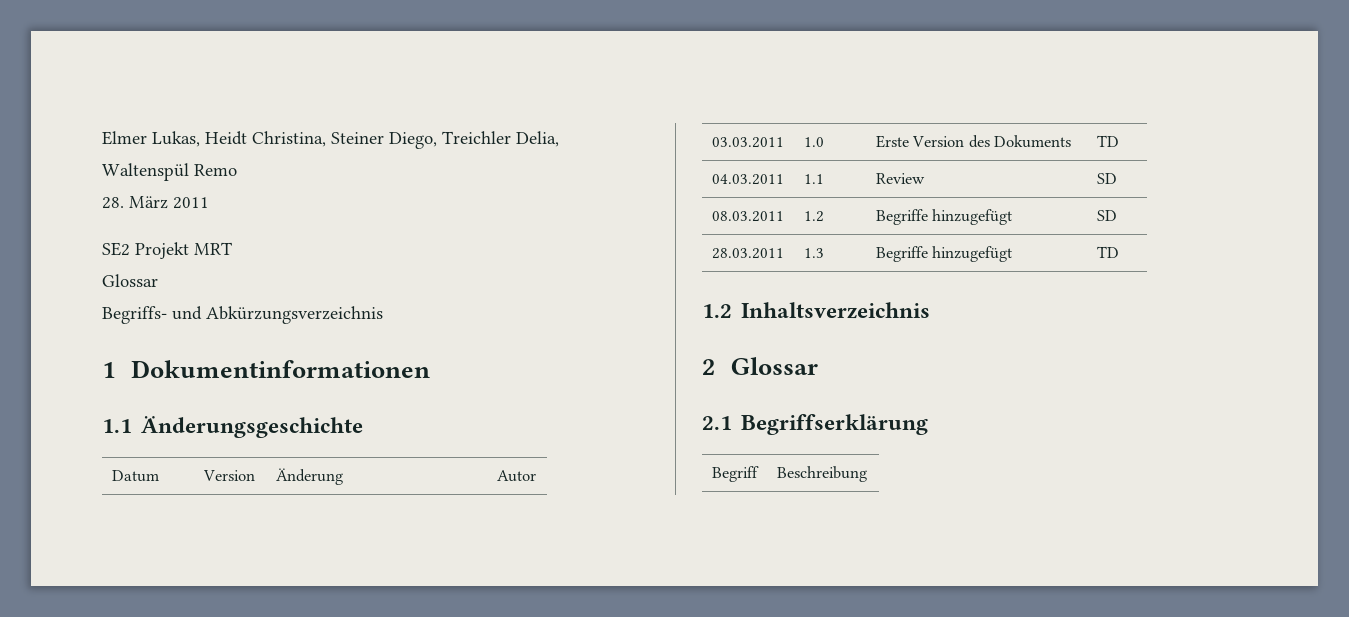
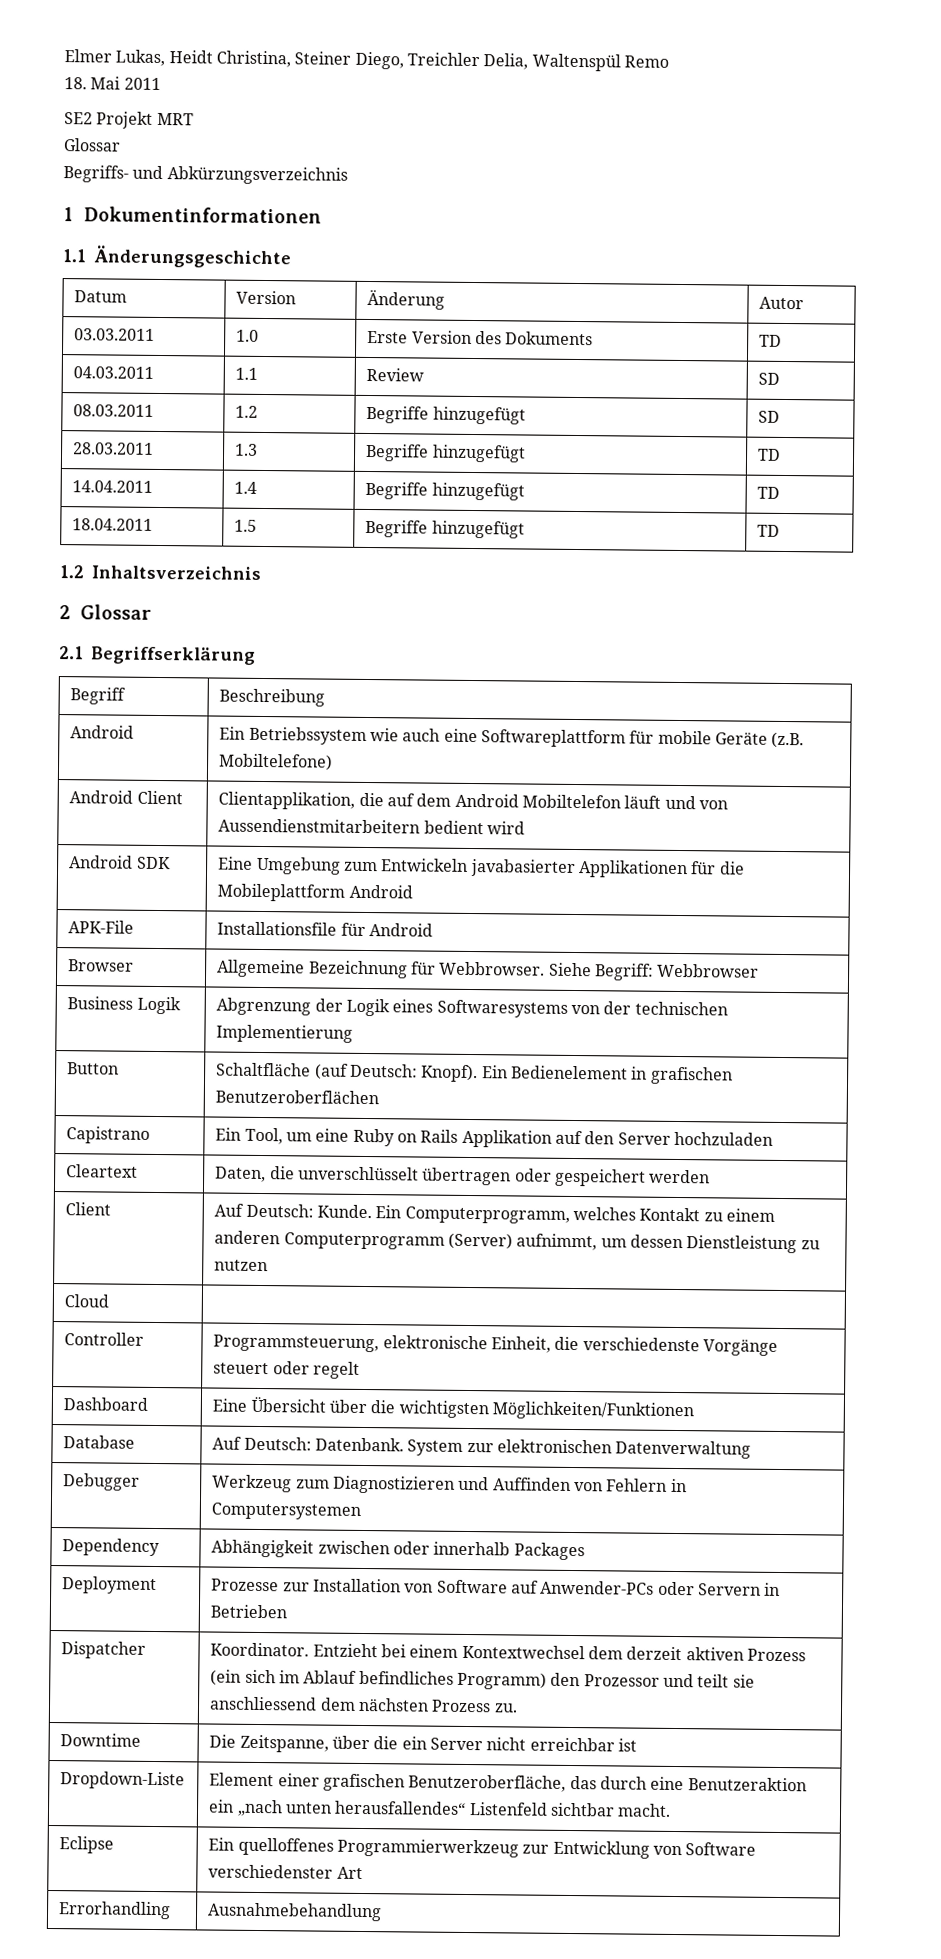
[102,196,168,209] 28. März -> [64,76,121,90] 18. Mai
(1119, 252) none -> [72,480,154,493] [234,481,258,494] [365,481,525,501] [757,486,781,499] [72,518,154,531] [234,519,258,532] [365,519,525,539] [757,524,781,537] // 14.04.2011 | 1.4 | Begriffe hinzugefügt | TD // 18.04.2011 | 1.5 | Begriffe hinzugefügt | TD
(867, 474) none -> [70,725,135,739] [219,726,805,749] [219,753,334,771] [69,790,183,805] [218,791,729,810] [218,818,526,835] [69,855,171,870] [218,856,745,879] [217,883,413,902] [68,920,135,934] [217,921,434,937] [68,959,135,972] [217,959,760,981] [67,996,181,1015] [216,997,728,1018] [216,1024,354,1043] [67,1062,120,1075] [216,1062,733,1085] [215,1089,380,1105] [66,1126,151,1144] [215,1127,773,1148] [66,1164,139,1178] [215,1166,711,1187] [65,1202,112,1216] [214,1203,776,1224] [214,1230,820,1254] [214,1259,269,1272] [64,1294,110,1308] [64,1332,145,1346] [213,1334,779,1356] [213,1361,361,1379] [63,1397,149,1411] [212,1396,695,1421] [63,1435,136,1449] [212,1436,752,1459] [63,1473,141,1491] [212,1474,687,1494] [211,1502,362,1520] [62,1538,161,1557] [211,1539,585,1561] [62,1576,158,1595] [211,1578,781,1597] [210,1604,288,1619] [61,1641,147,1659] [210,1642,807,1662] [210,1669,755,1690] [209,1696,518,1713] [60,1733,142,1747] [209,1734,638,1753] [60,1771,186,1790] [209,1772,807,1792] [208,1799,672,1817] [59,1836,115,1854] [208,1837,757,1859] [208,1864,363,1880] [58,1901,172,1920] [207,1902,383,1922] // Android | Ein Betriebssystem wie auch eine Softwareplattform für mobile Geräte (z.B. Mobiltelefone) // Android Client | Clientapplikation, die auf dem Android Mobiltelefon läuft und von Aussendienstmitarbeitern bedient wird // Android SDK | Eine Umgebung zum Entwickeln javabasierter Applikationen für die Mobileplattform Android // APK-File | Installationsfile für Android // Browser | Allgemeine Bezeichnung für Webbrowser. Siehe Begriff: Webbrowser // Business Logik | Abgrenzung der Logik eines Softwaresystems von der technischen Implementierung // Button | Schaltfläche (auf Deutsch: Knopf). Ein Bedienelement in grafischen Benutzeroberflächen // Capistrano | Ein Tool, um eine Ruby on Rails Applikation auf den Server hochzuladen // Cleartext | Daten, die unverschlüsselt übertragen oder gespeichert werden // Client | Auf Deutsch: Kunde. Ein Computerprogramm, welches Kontakt zu einem anderen Computerprogramm (Server) aufnimmt, um dessen Dienstleistung zu nutzen // Cloud | // Controller | Programmsteuerung, elektronische Einheit, die verschiedenste Vorgänge steuert oder regelt // Dashboard | Eine Übersicht über die wichtigsten Möglichkeiten/Funktionen // Database | Auf Deutsch: Datenbank. System zur elektronischen Datenverwaltung // Debugger | Werkzeug zum Diagnostizieren und Auffinden von Fehlern in Computersystemen // Dependency | Abhängigkeit zwischen oder innerhalb Packages // Deployment | Prozesse zur Installation von Software auf Anwender-PCs oder Servern in Betrieben // Dispatcher | Koordinator. Entzieht bei einem Kontextwechsel dem derzeit aktiven Prozess (ein sich im Ablauf befindliches Programm) den Prozessor und teilt sie anschliessend dem nächsten Prozess zu. // Downtime | Die Zeitspanne, über die ein Server nicht erreichbar ist // Dropdown-Liste | Element einer grafischen Benutzeroberfläche, das durch eine Benutzeraktion ein „nach unten herausfallendes“ Listenfeld sichtbar macht. // Eclipse | Ein quelloffenes Programmierwerkzeug zur Entwicklung von Software verschiedenster Art // Errorhandling | Ausnahmebehandlung

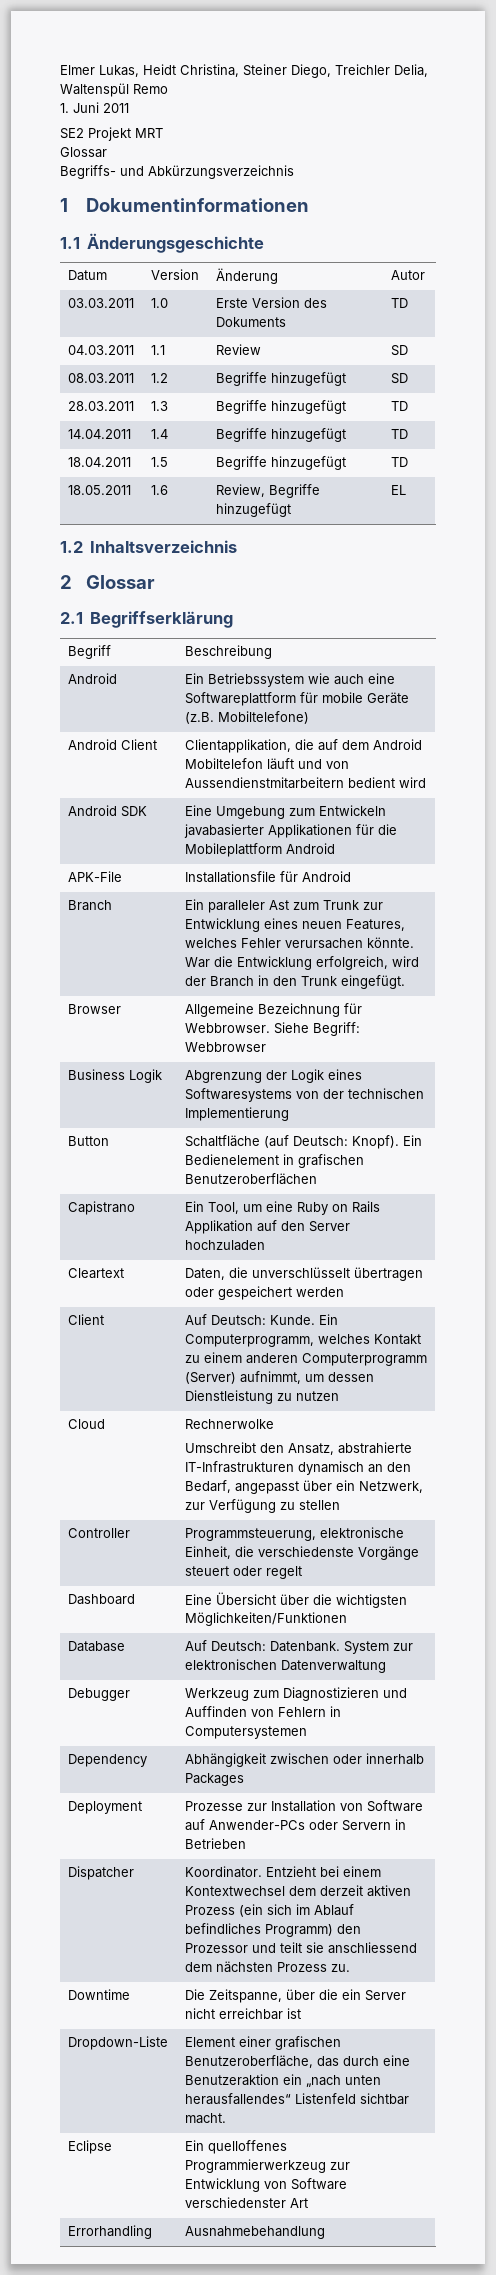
[64,76,121,90] 18. Mai -> [60,102,99,113] 1. Juni
(781, 530) none -> [68,485,132,495] [151,485,169,495] [216,484,321,498] [216,503,292,517] [391,485,407,495] // 18.05.2011 | 1.6 | Review, Begriffe hinzugefügt | EL
(434, 930) none -> [68,900,113,911] [185,899,384,913] [185,918,406,932] [185,937,415,949] [185,956,420,970] [185,975,406,989] // Branch | Ein paralleler Ast zum Trunk zur Entwicklung eines neuen Features, welches Fehler verursachen könnte. War die Entwicklung erfolgreich, wird der Branch in den Trunk eingefügt.
(110, 1301) none -> [185,1419,275,1429] [185,1442,413,1455] [185,1461,412,1475] [185,1480,424,1494] [185,1499,341,1513] Rechnerwolke // Umschreibt den Ansatz, abstrahierte IT-Infrastrukturen dynamisch an den Bedarf, angepasst über ein Netzwerk, zur Verfügung zu stellen

